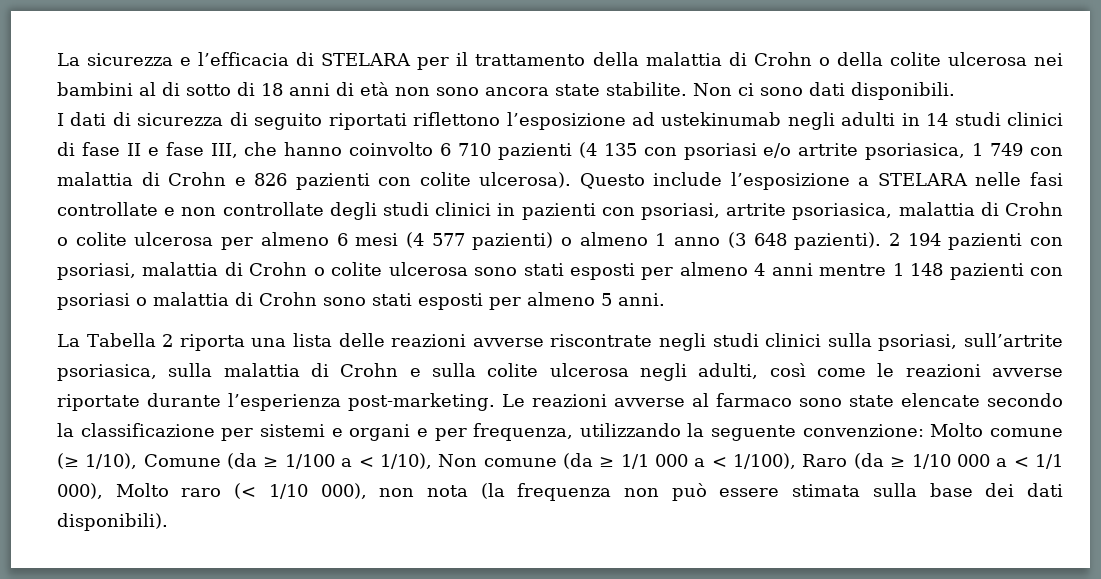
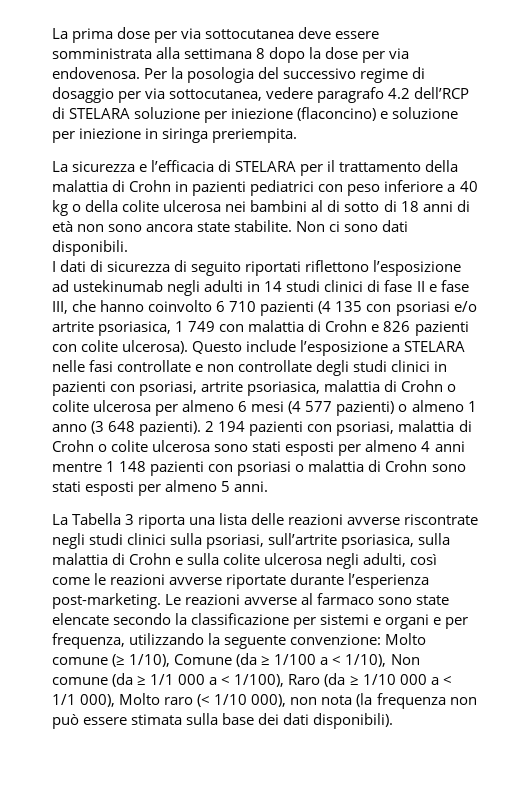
[57,53,80,66] La -> [52,27,380,43] [52,47,410,63] [52,67,426,83] [52,87,470,103] [52,107,459,123] [52,128,298,143] [52,161,68,172] La prima dose per via sottocutanea deve essere somministrata alla settimana 8 dopo la dose per via endovenosa. Per la posologia del successivo regime di dosaggio per via sottocutanea, vedere paragrafo 4.2 dell’RCP di STELARA soluzione per iniezione (flaconcino) e soluzione per iniezione in siringa preriempita. // La
(812, 59) none -> [175,180,478,196] [52,200,68,216] in pazienti pediatrici con peso inferiore a 40 kg
[162,334,174,347] 2 -> [125,514,135,525] 3

